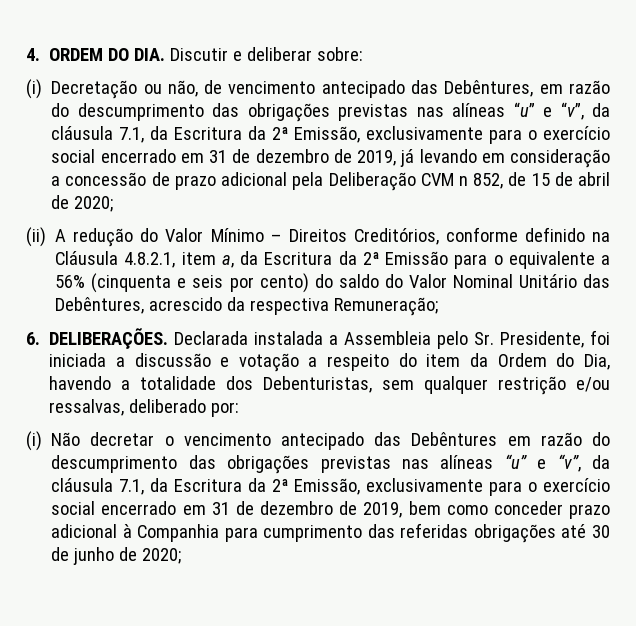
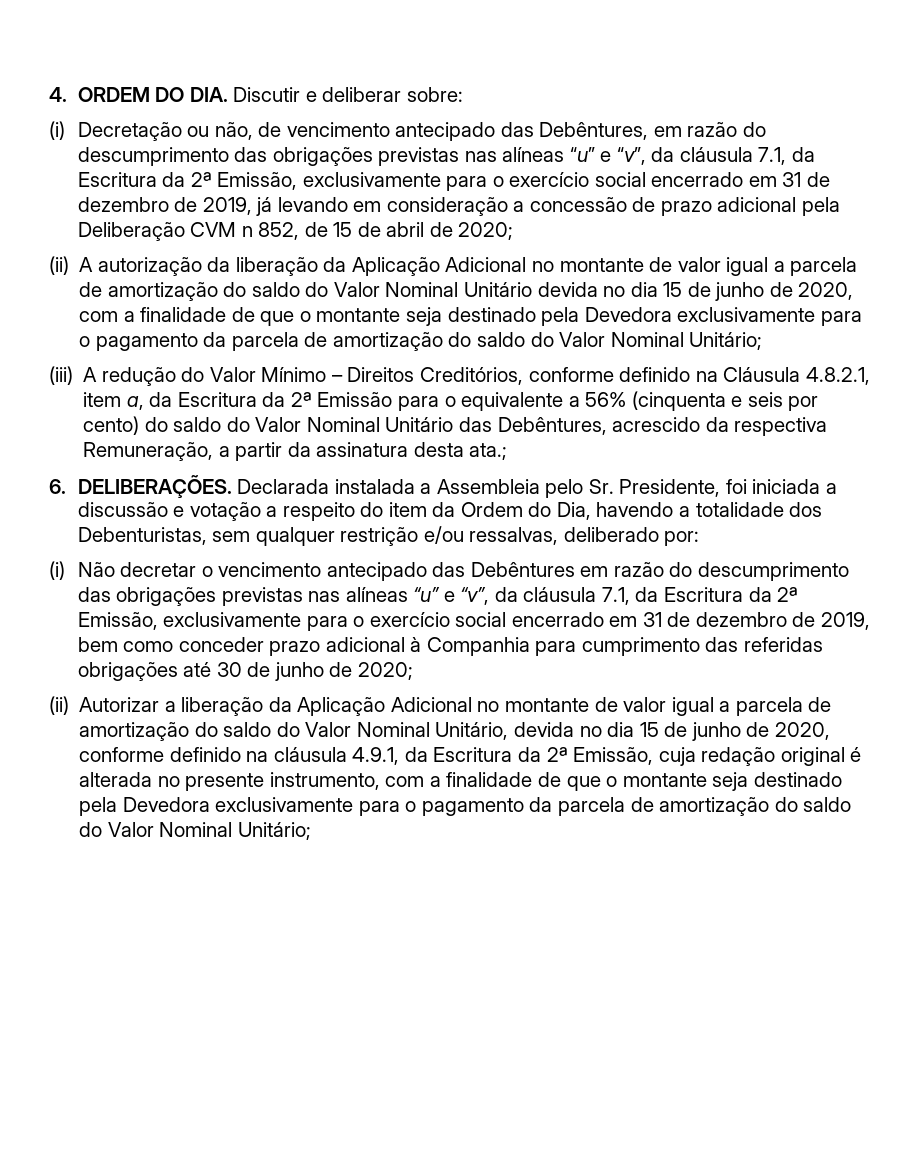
(67, 235) none -> [97,257,858,276] [79,282,854,301] [79,307,862,326] [79,332,763,351] [49,366,98,385] autorização da liberação da Aplicação Adicional no montante de valor igual a parcela de amortização do saldo do Valor Nominal Unitário devida no dia 15 de junho de 2020, com a finalidade de que o montante seja destinado pela Devedora exclusivamente para o pagamento da parcela de amortização do saldo do Valor Nominal Unitário; // (iii) A
[334,297,439,316] Remuneração; -> [83,442,508,461] Remuneração, a partir da assinatura desta ata.;
(182, 556) none -> [49,696,832,716] [79,722,830,741] [79,747,862,766] [79,772,842,791] [79,797,852,816] [79,822,311,840] // (ii) Autorizar a liberação da Aplicação Adicional no montante de valor igual a parcela de amortização do saldo do Valor Nominal Unitário, devida no dia 15 de junho de 2020, conforme definido na cláusula 4.9.1, da Escritura da 2ª Emissão, cuja redação original é alterada no presente instrumento, com a finalidade de que o montante seja destinado pela Devedora exclusivamente para o pagamento da parcela de amortização do saldo do Valor Nominal Unitário;

